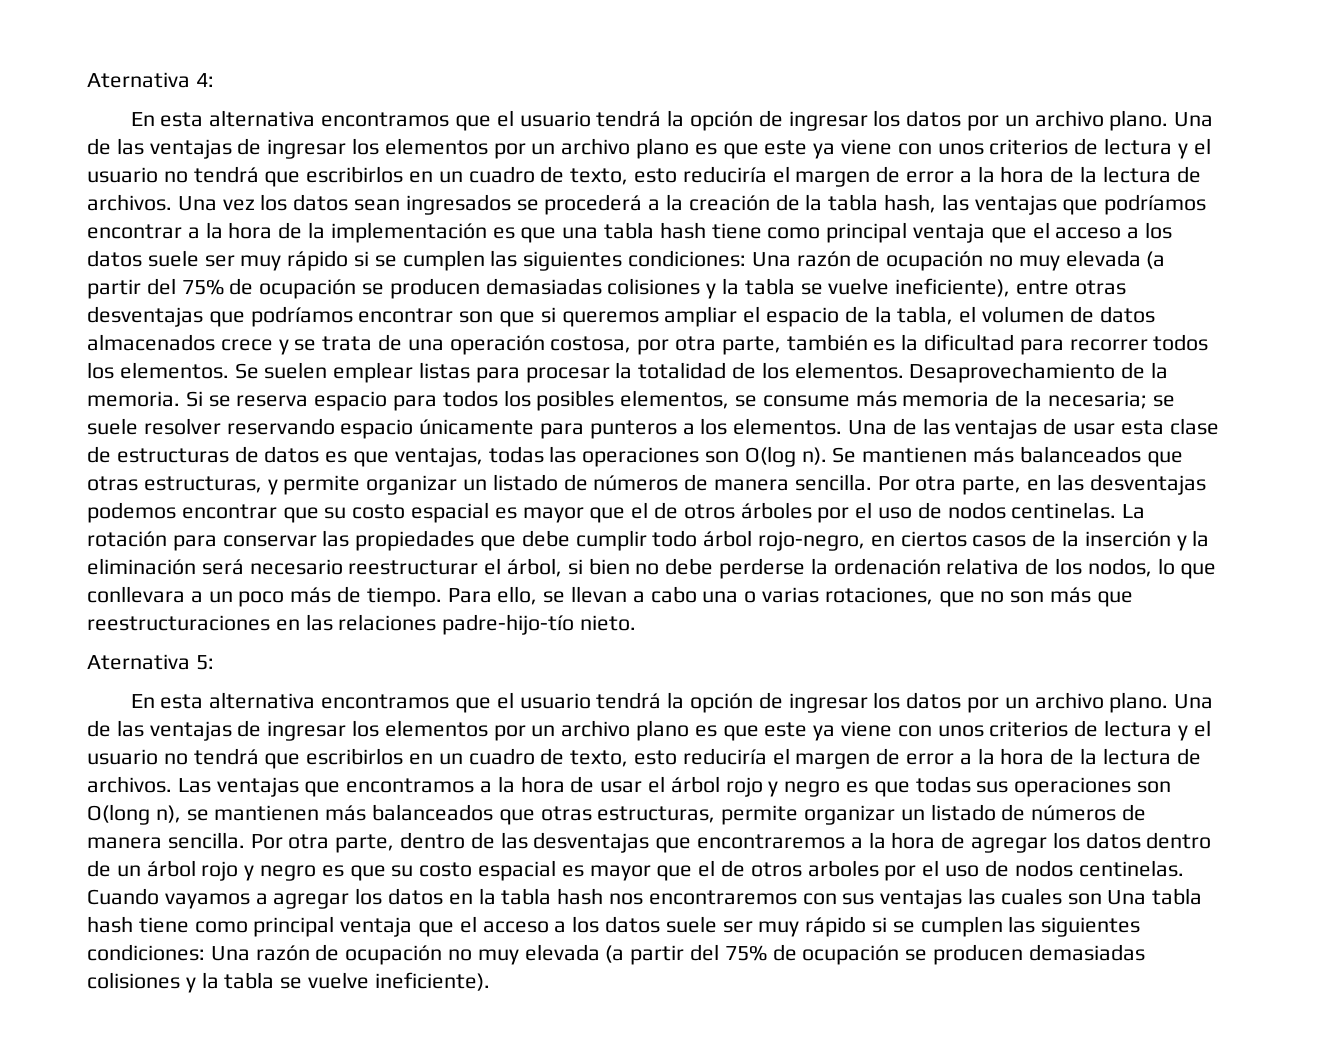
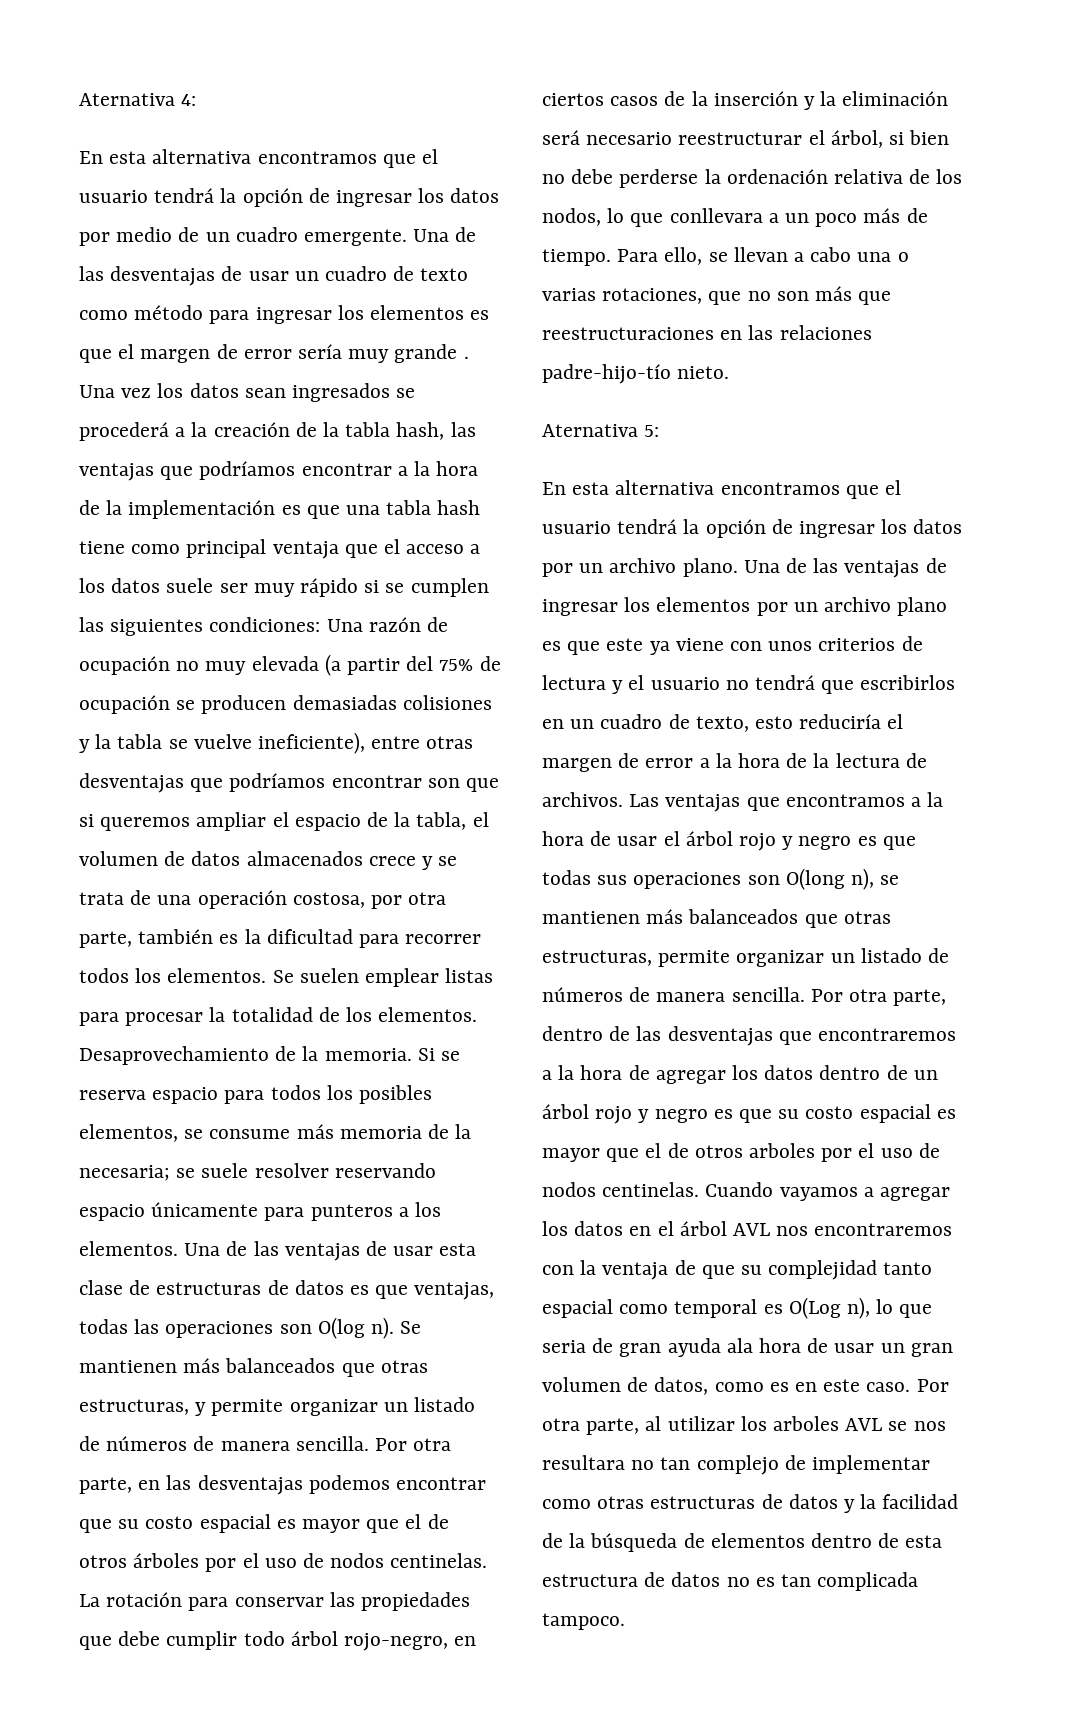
[1004,110,1214,131] [87,138,1211,159] [87,166,1201,187] [87,194,172,211] un archivo plano. Una de las ventajas de ingresar los elementos por un archivo plano es que este ya viene con unos criterios de lectura y el usuario no tendrá que escribirlos en un cuadro de texto, esto reduciría el margen de error a la hora de la lectura de archivos. -> [116,227,477,246] [79,266,469,286] [79,305,490,324] [79,344,469,363] medio de un cuadro emergente. Una de las desventajas de usar un cuadro de texto como método para ingresar los elementos es que el margen de error sería muy grande .
[478,888,1203,909] [87,916,1141,937] [87,944,1145,965] [87,972,490,993] la tabla hash nos encontraremos con sus ventajas las cuales son Una tabla hash tiene como principal ventaja que el acceso a los datos suele ser muy rápido si se cumplen las siguientes condiciones: Una razón de ocupación no muy elevada (a partir del 75% de ocupación se producen demasiadas colisiones y la tabla se vuelve ineficiente). -> [657,1221,953,1236] [542,1260,933,1280] [542,1297,933,1319] [542,1338,953,1357] [542,1377,949,1395] [542,1416,946,1435] [542,1455,931,1475] [542,1494,959,1513] [542,1533,943,1552] [542,1572,919,1591] [542,1613,625,1630] el árbol AVL nos encontraremos con la ventaja de que su complejidad tanto espacial como temporal es O(Log n), lo que seria de gran ayuda ala hora de usar un gran volumen de datos, como es en este caso. Por otra parte, al utilizar los arboles AVL se nos resultara no tan complejo de implementar como otras estructuras de datos y la facilidad de la búsqueda de elementos dentro de esta estructura de datos no es tan complicada tampoco.

